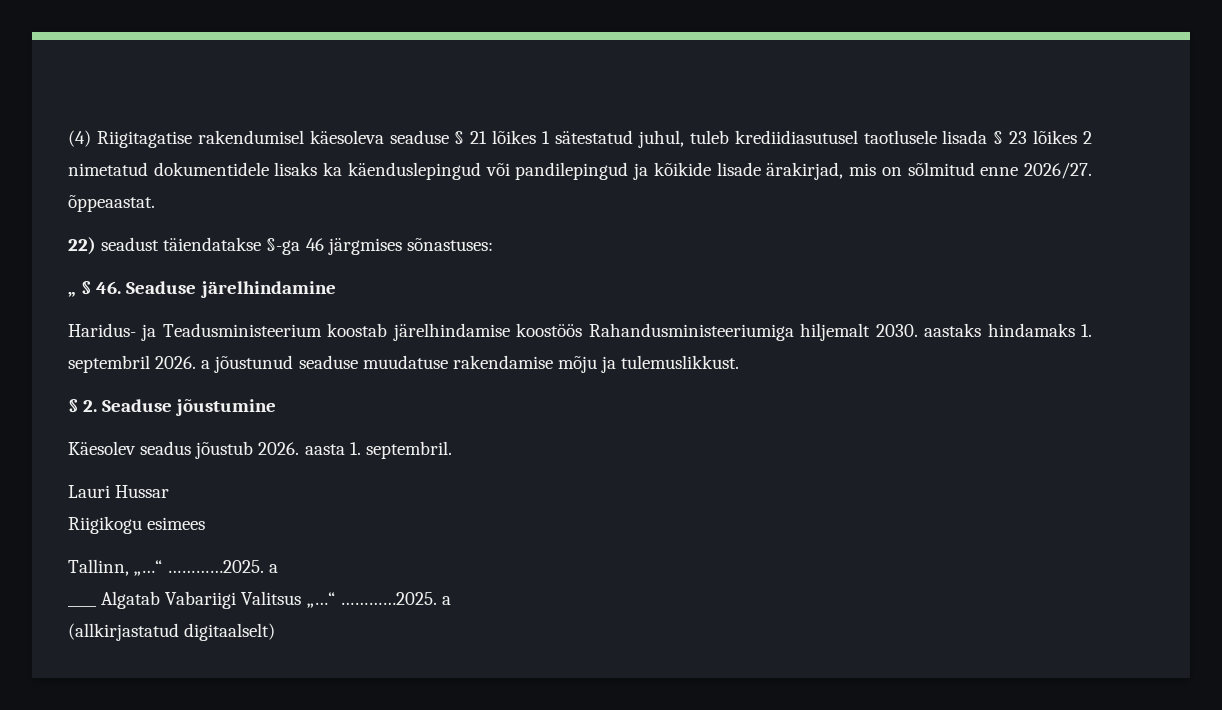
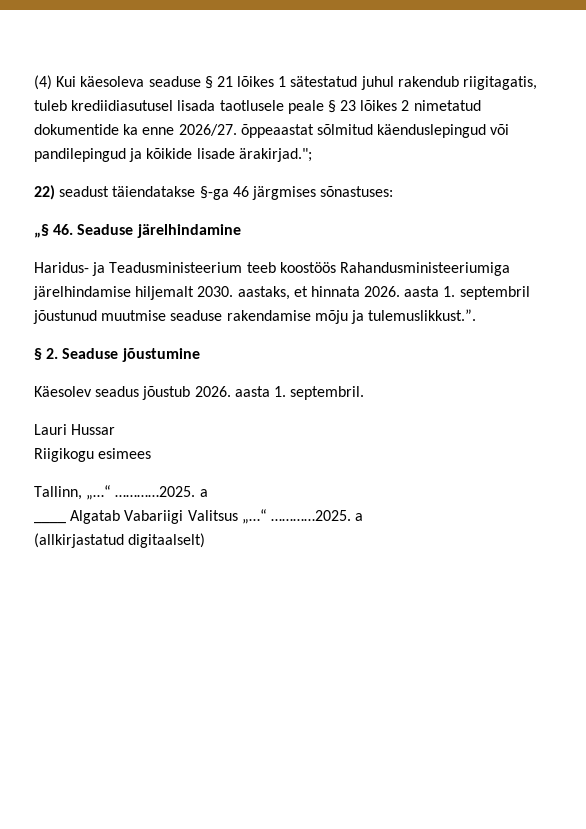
[96,130,304,148] Riigitagatise rakendumisel -> [56,76,77,87] Kui
[637,130,988,148] juhul, tuleb krediidiasutusel taotlusele lisada -> [360,76,538,90] [34,100,324,114] juhul rakendub riigitagatis, tuleb krediidiasutusel lisada taotlusele peale
[153,162,343,176] dokumentidele lisaks ka -> [34,124,373,138] dokumentide ka enne 2026/27. õppeaastat sõlmitud
[766,162,1093,180] [68,195,155,212] ärakirjad, mis on sõlmitud enne 2026/27. õppeaastat. -> [238,148,312,162] ärakirjad.";
[68,281,92,297] „ § -> [34,224,49,238] „§
[327,323,510,341] koostab järelhindamise -> [246,262,276,273] teeb
(794, 332) none -> [33,286,131,300] järelhindamise
[924,323,1093,337] [68,355,448,373] aastaks hindamaks 1. septembril 2026. a jõustunud seaduse muudatuse -> [237,286,530,300] [33,310,223,324] aastaks, et hinnata 2026. aasta 1. septembril jõustunud muutmise seaduse
[621,355,740,369] tulemuslikkust. -> [368,309,477,321] tulemuslikkust.”.

